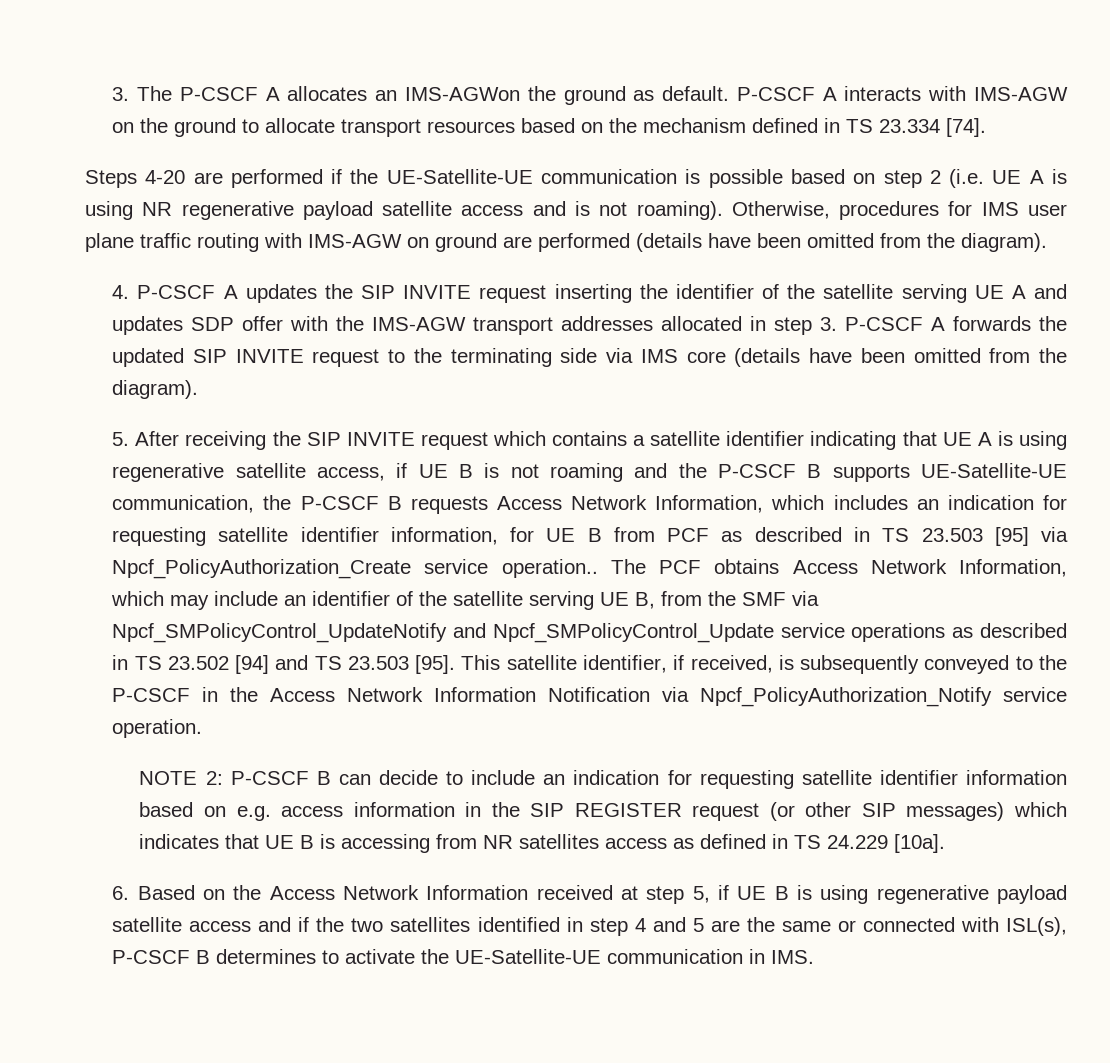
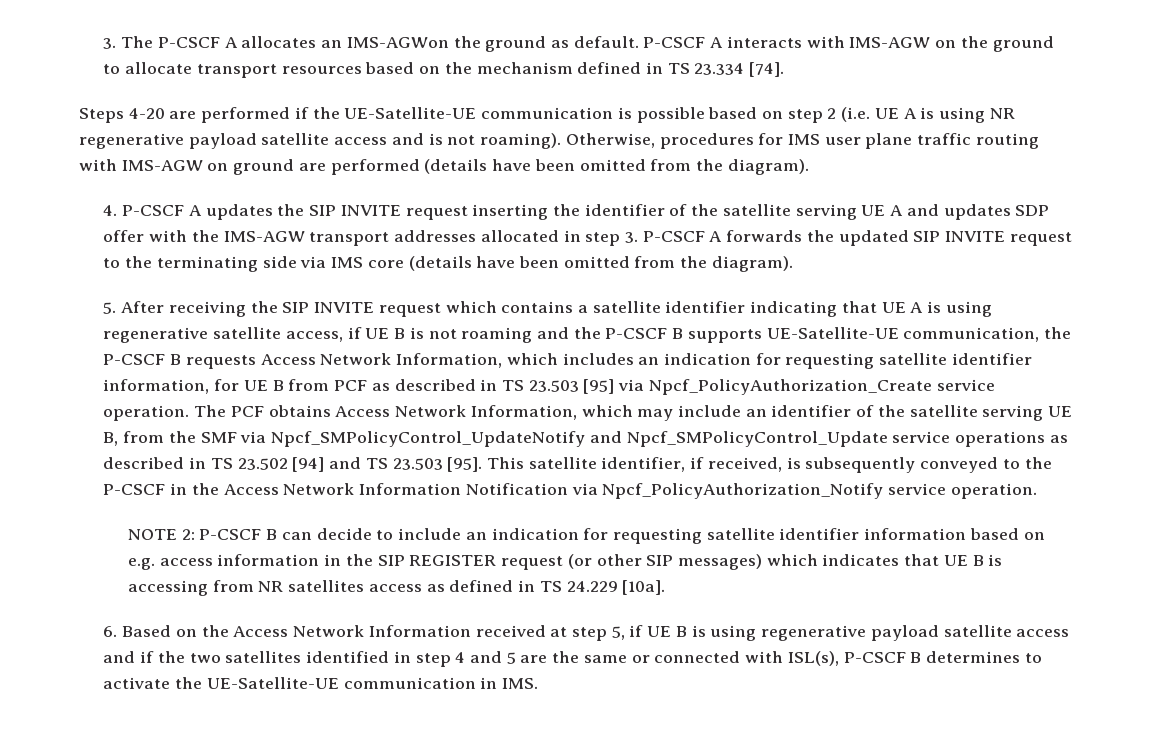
[501,559,598,578] operation.. -> [103,405,190,421] operation.

